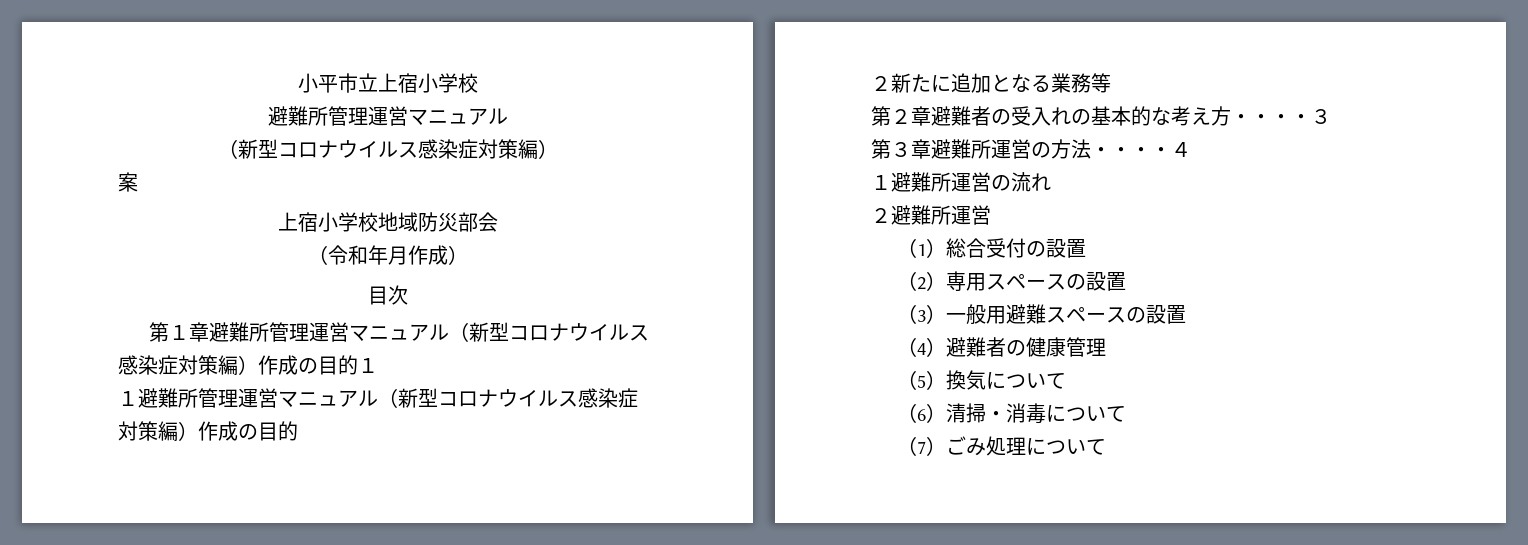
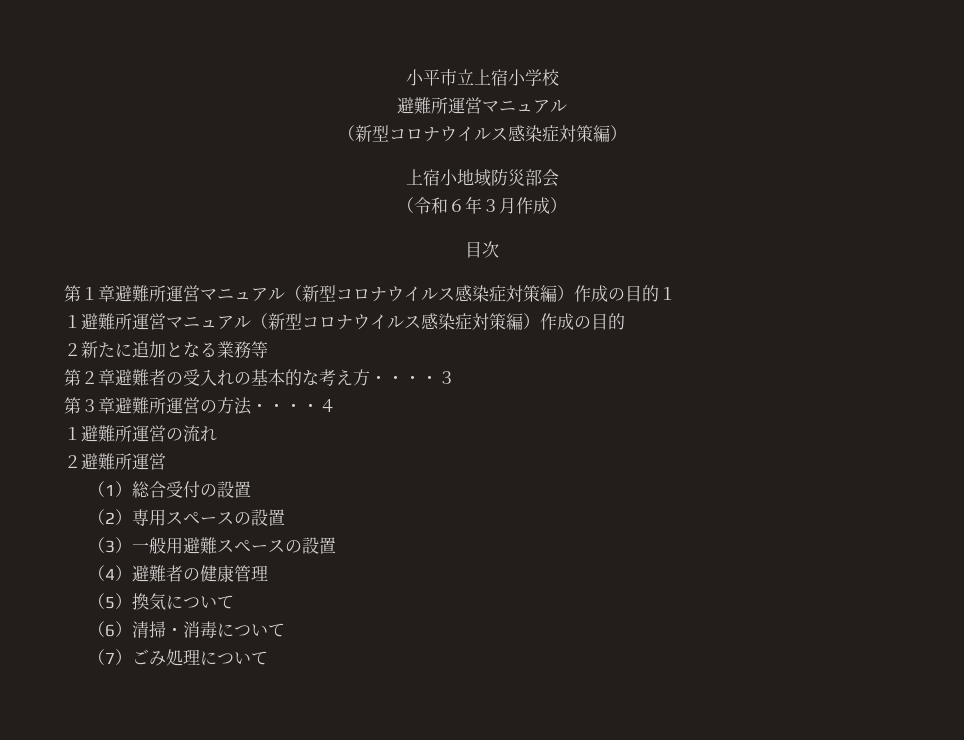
[327,106,368,126] 管理 -> (448, 105) none
[118,172,138,192] [277,212,378,232] // 案 // 上宿小学校 -> [405,169,458,186] // 上宿小
[367,245,388,265] 年 -> [448,196,499,214] ６年３
[268,322,309,342] 管理 -> (166, 293) none
[198,388,238,408] 管理 -> (132, 321) none

